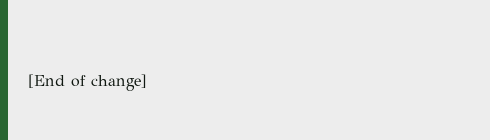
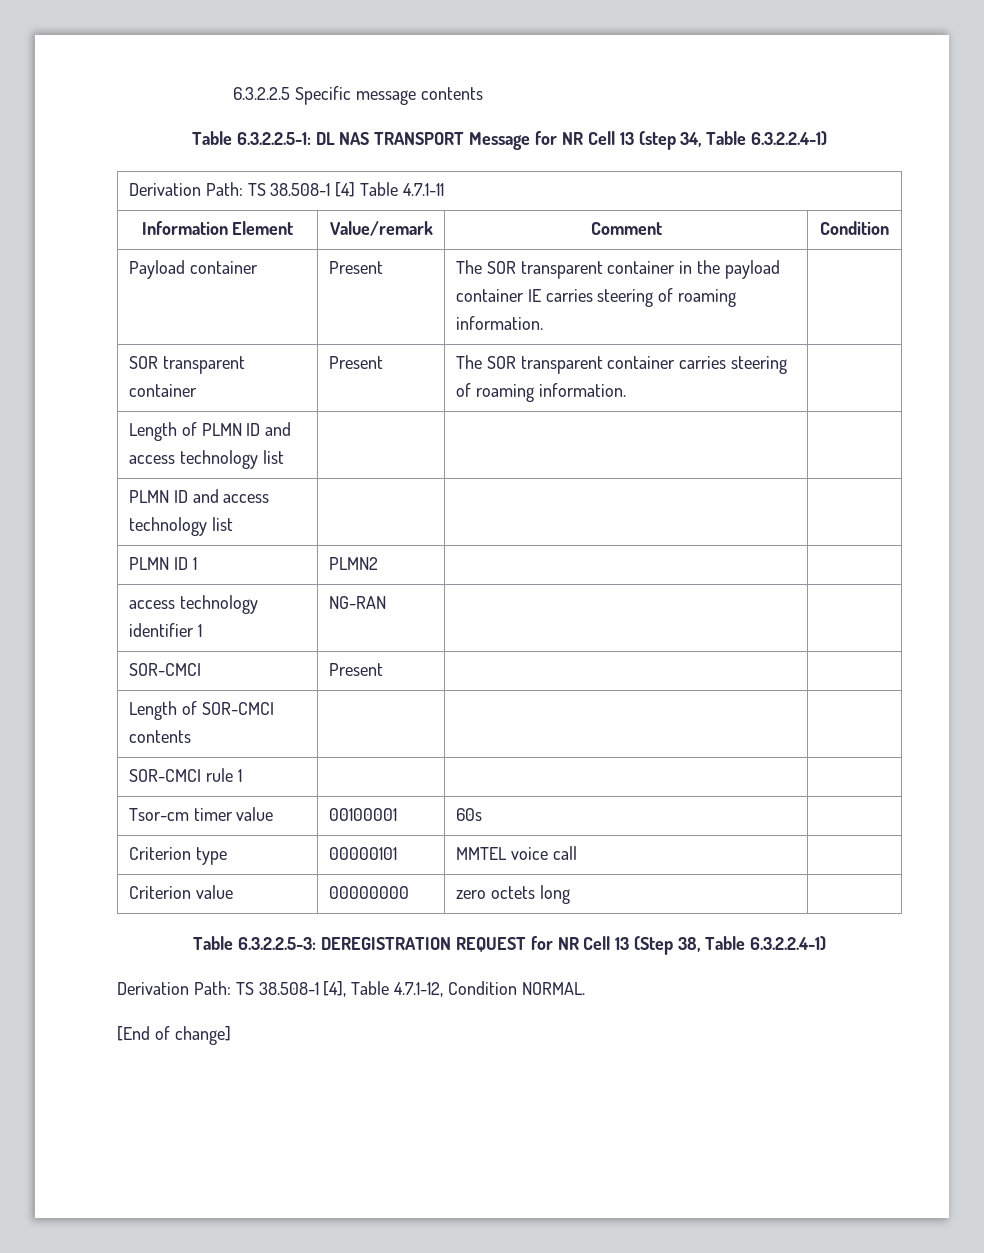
(28, 81) none -> [233,86,483,105] [191,131,828,150] [128,182,444,197] [141,221,294,235] [329,221,433,236] [590,222,662,235] [820,221,889,235] [128,260,258,279] [328,261,383,274] [455,260,780,279] [455,288,737,307] [455,316,543,330] [128,356,245,374] [128,384,197,397] [328,356,383,369] [455,355,788,374] [455,383,626,402] [128,422,292,441] [128,450,284,469] [128,489,270,503] [128,517,233,536] [128,557,197,570] [328,557,378,570] [128,595,258,614] [128,623,202,637] [328,596,386,609] [128,663,201,676] [328,663,383,676] [128,701,274,720] [128,730,191,743] [128,768,242,782] [128,807,274,821] [328,808,397,821] [455,808,482,821] [128,847,227,865] [328,847,397,860] [455,846,577,860] [128,885,233,899] [328,886,409,899] [455,885,570,904] [193,936,826,955] [117,981,585,997] 6.3.2.2.5 Specific message contents // Table 6.3.2.2.5-1: DL NAS TRANSPORT Message for NR Cell 13 (step 34, Table 6.3.2.2.4-1) // Derivation Path: TS 38.508-1 [4] Table 4.7.1-11 // Information Element | Value/remark | Comment | Condition // Payload container | Present | The SOR transparent container in the payload container IE carries steering of roaming information. | // SOR transparent container | Present | The SOR transparent container carries steering of roaming information. | // Length of PLMN ID and access technology list | | | // PLMN ID and access technology list | | | // PLMN ID 1 | PLMN2 | | // access technology identifier 1 | NG-RAN | | // SOR-CMCI | Present | | // Length of SOR-CMCI contents | | | // SOR-CMCI rule 1 | | | // Tsor-cm timer value | 00100001 | 60s | // Criterion type | 00000101 | MMTEL voice call | // Criterion value | 00000000 | zero octets long | // Table 6.3.2.2.5-3: DEREGISTRATION REQUEST for NR Cell 13 (Step 38, Table 6.3.2.2.4-1) // Derivation Path: TS 38.508-1 [4], Table 4.7.1-12, Condition NORMAL. //

